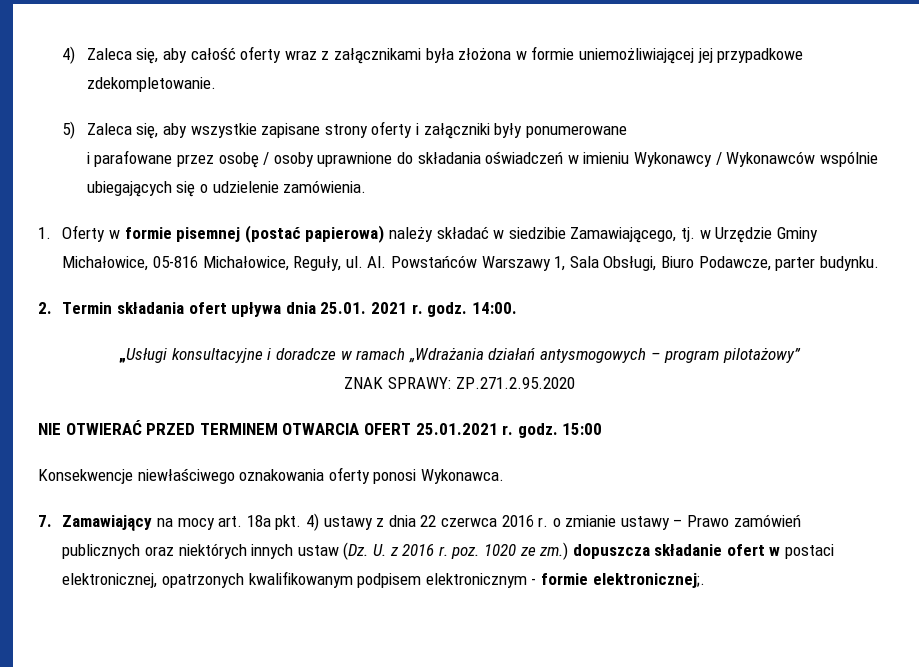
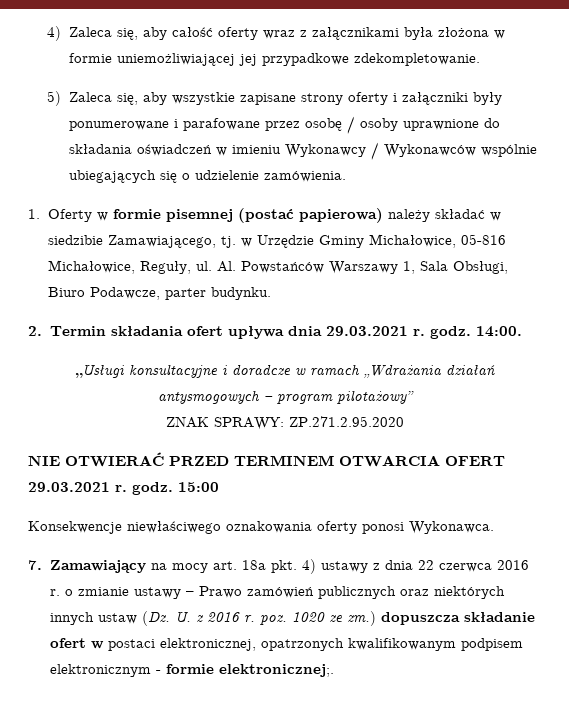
(627, 131) // -> (169, 126) none
[320,302,407,314] 25.01. 2021 -> [325,326,408,336] 29.03.2021
[415,423,498,435] 25.01.2021 -> [28,482,110,492] 29.03.2021

